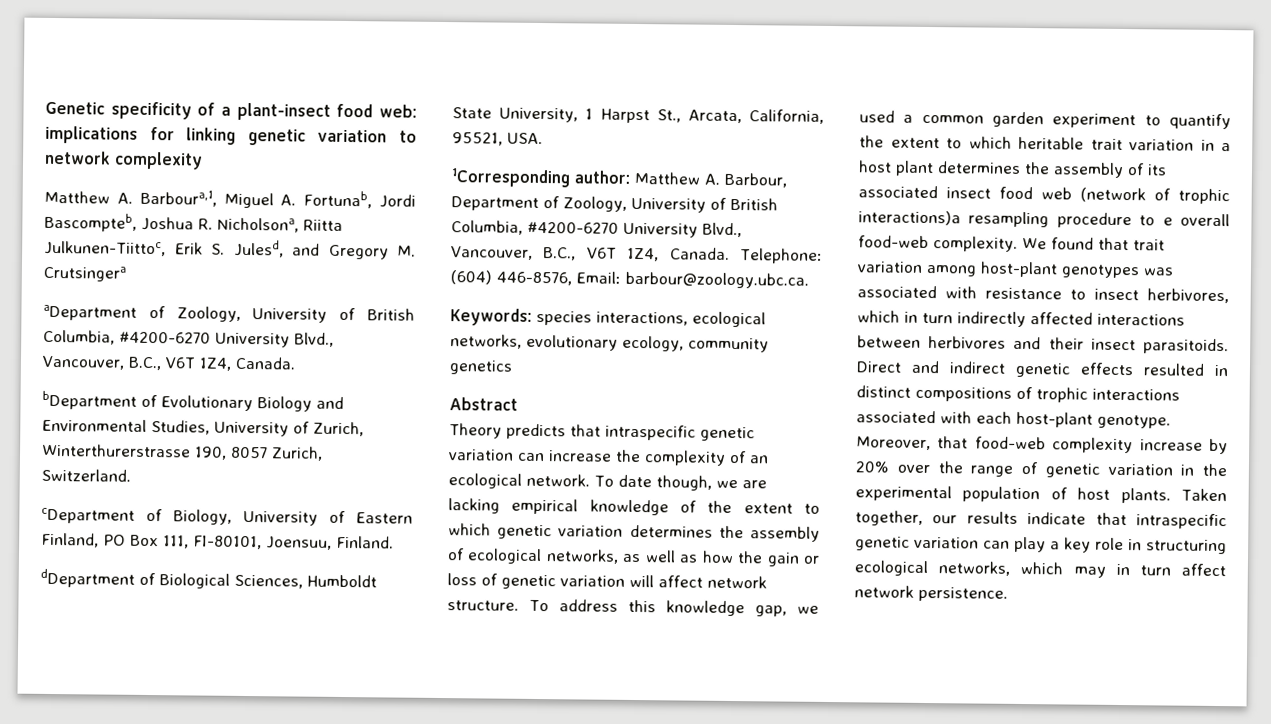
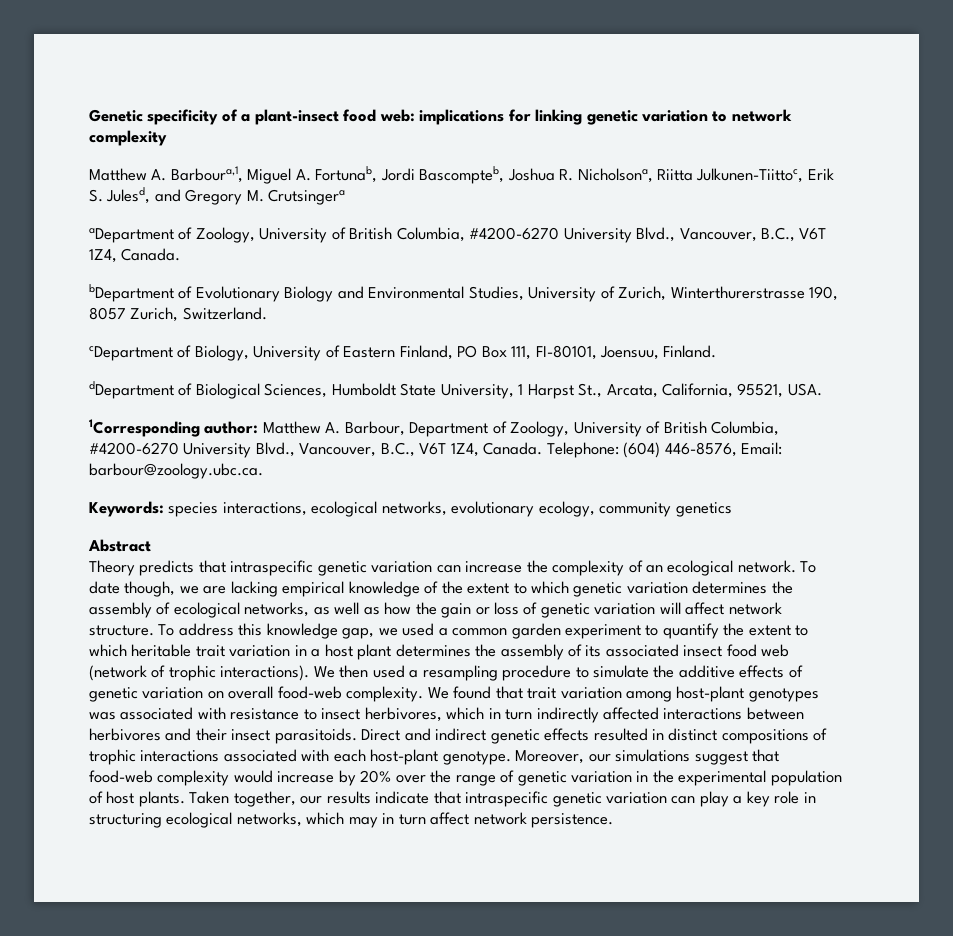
[858,210,1173,229] interactions)a resampling procedure to e -> [220,665,803,681] [89,687,224,702] interactions). We then used a resampling procedure to simulate the additive effects of genetic variation on
(931, 443) none -> [588,749,748,765] our simulations suggest
(1134, 445) none -> [233,770,273,783] would

